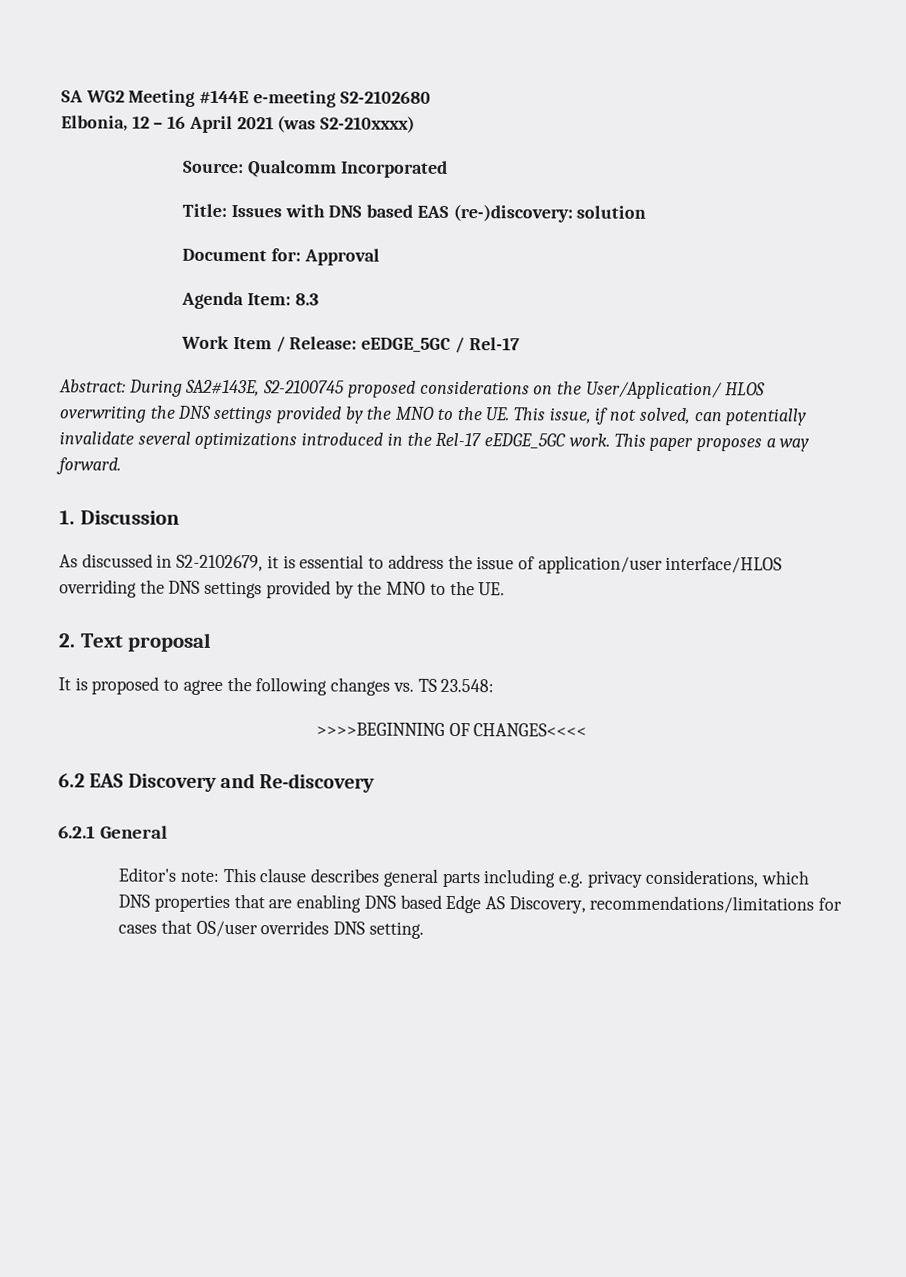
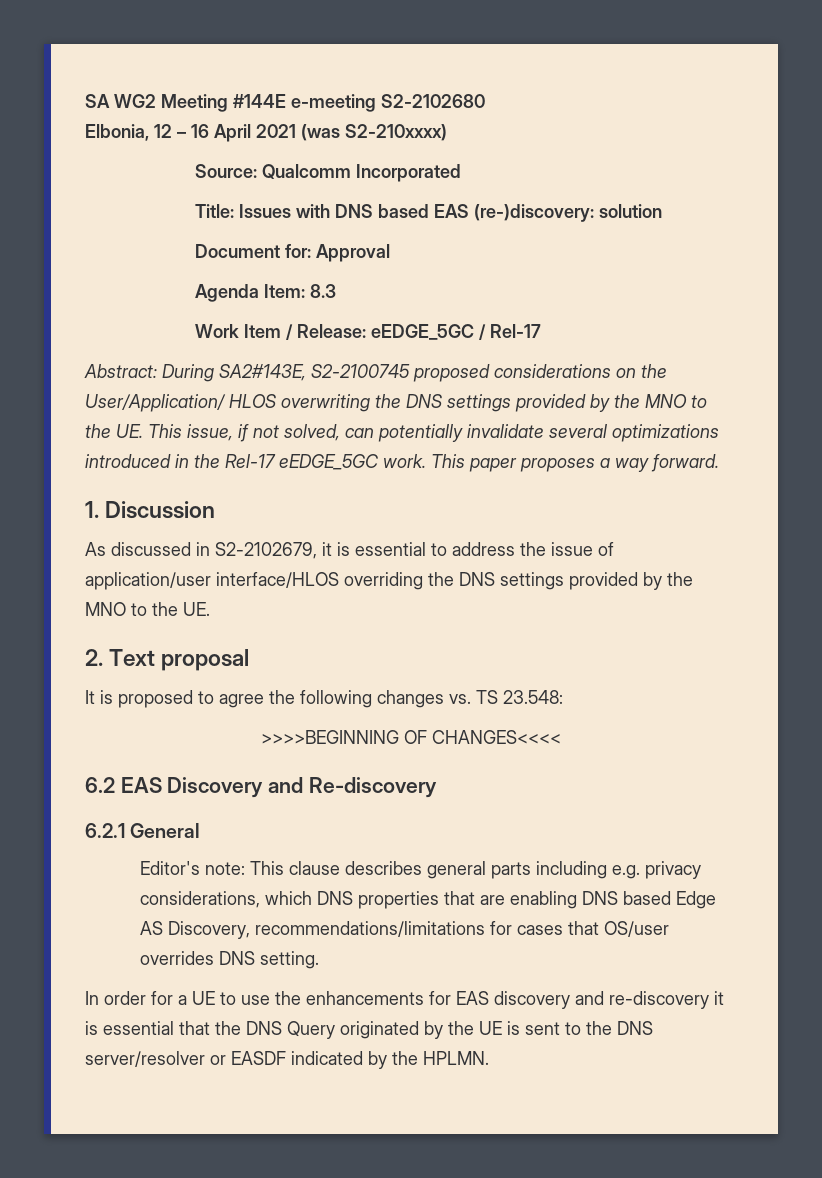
(424, 930) none -> [85,991,724,1009] [85,1021,653,1039] [85,1051,489,1069] // In order for a UE to use the enhancements for EAS discovery and re-discovery it is essential that the DNS Query originated by the UE is sent to the DNS server/resolver or EASDF indicated by the HPLMN.

